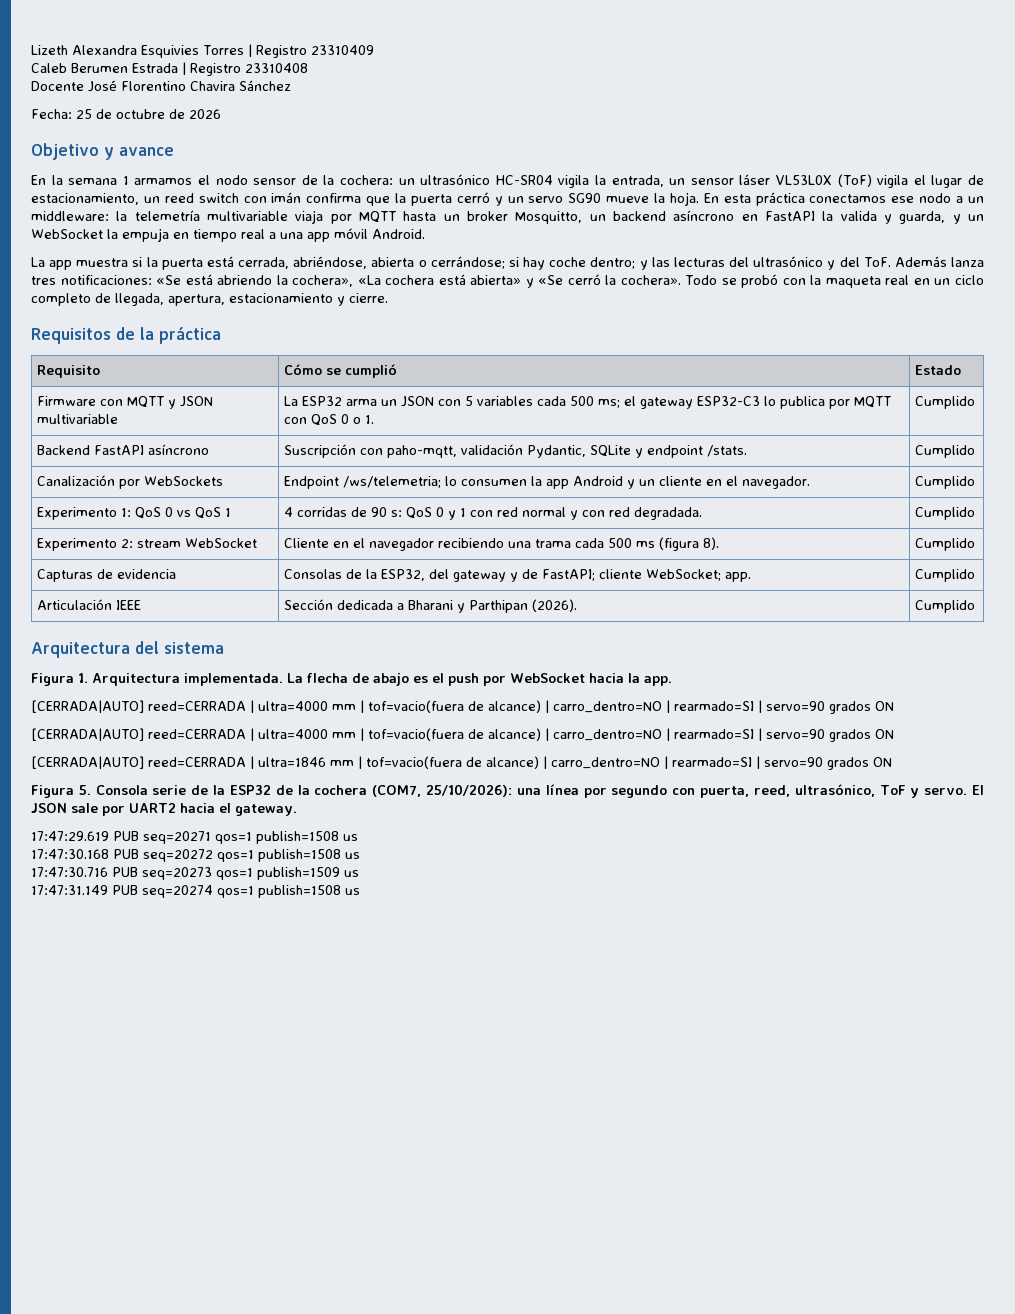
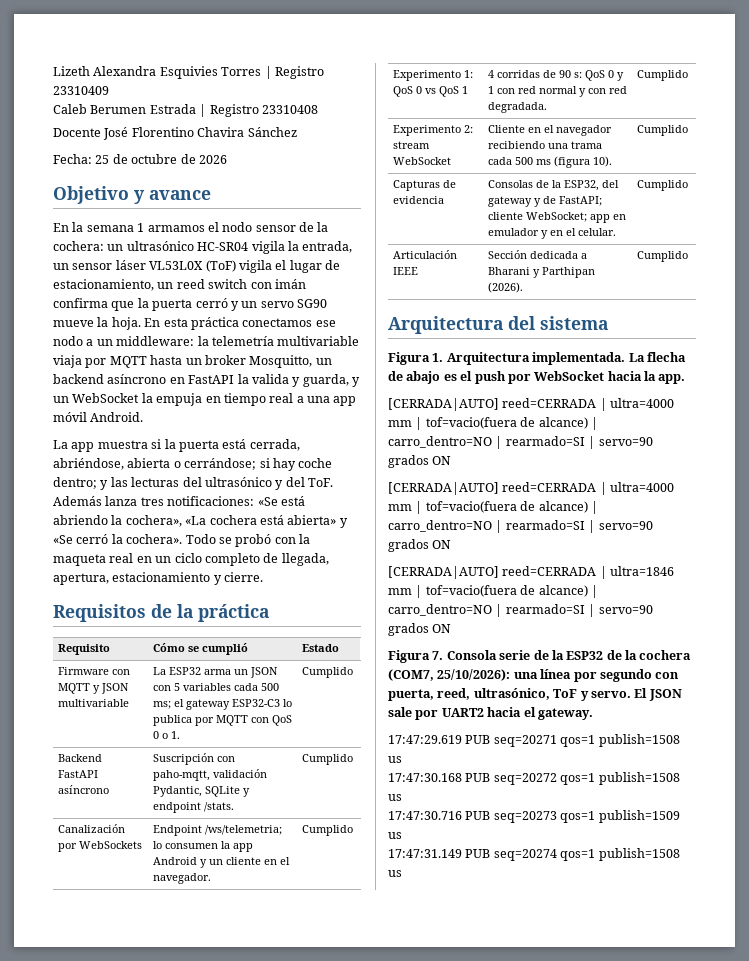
[703,537,720,550] 8). -> [593,156,613,167] 10).
[725,572,752,582] app. -> [590,214,627,223] [488,228,617,239] app en emulador y en el celular.
[78,785,91,795] 5. -> [432,651,444,660] 7.

